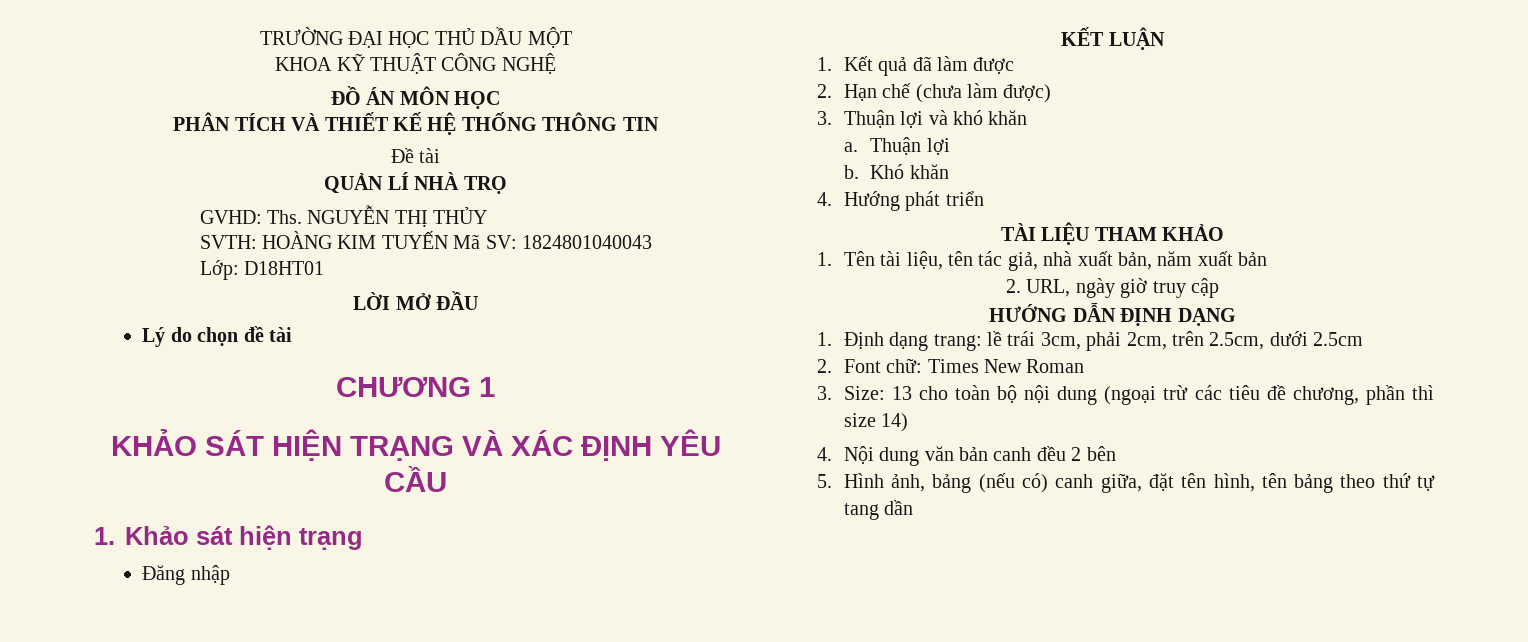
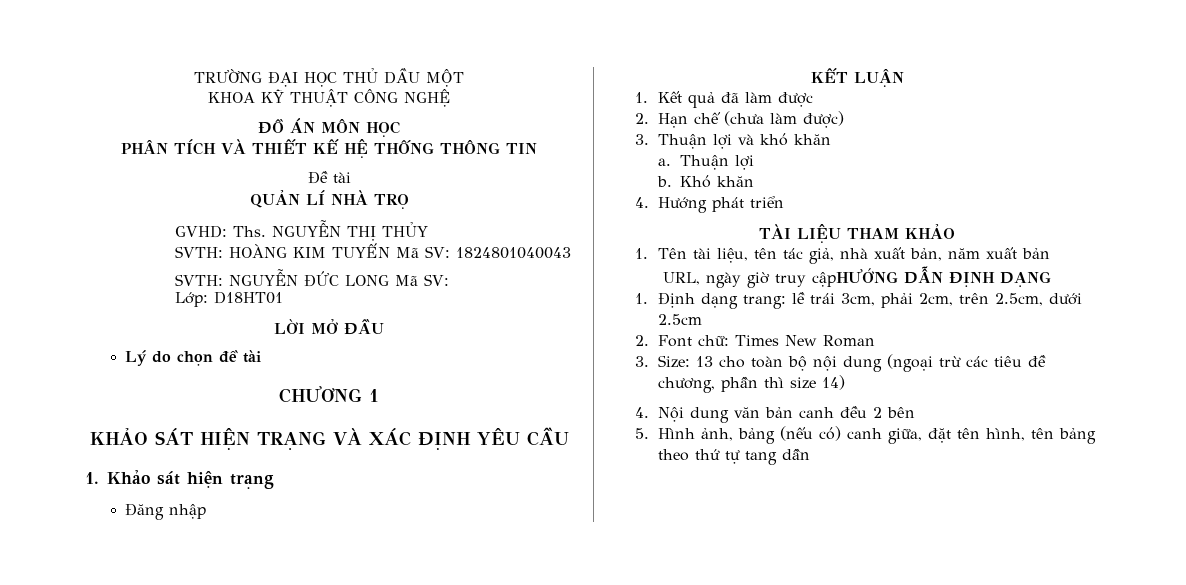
(652, 242) none -> [174,269,449,287] // SVTH: NGUYỄN ĐỨC LONG Mã SV:
[1006,279,1021,293] 2. -> (1050, 253) none
[1191,278,1219,298] [989,304,1068,322] cập // HƯỚNG -> [812,268,898,287] cậpHƯỚNG

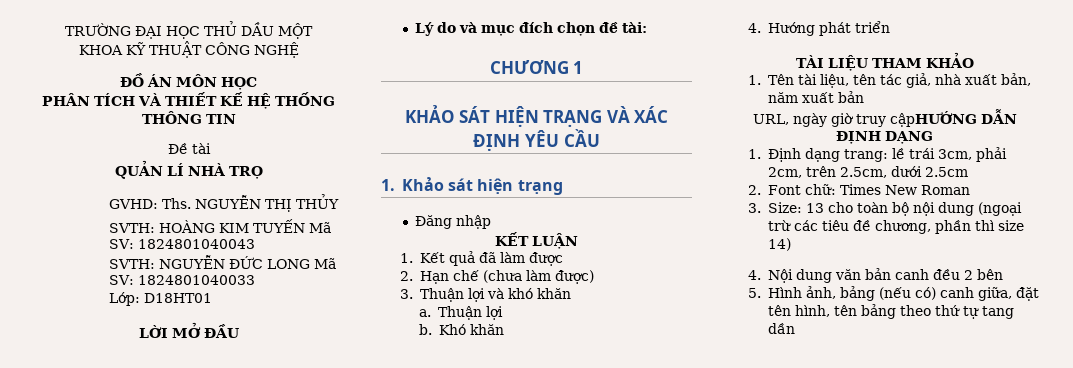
(449, 280) none -> [138,275,256,285] 1824801040033
(172, 357) none -> [458,22,553,36] và mục đích
[243,350,262,363] tài -> [621,22,647,33] tài:

